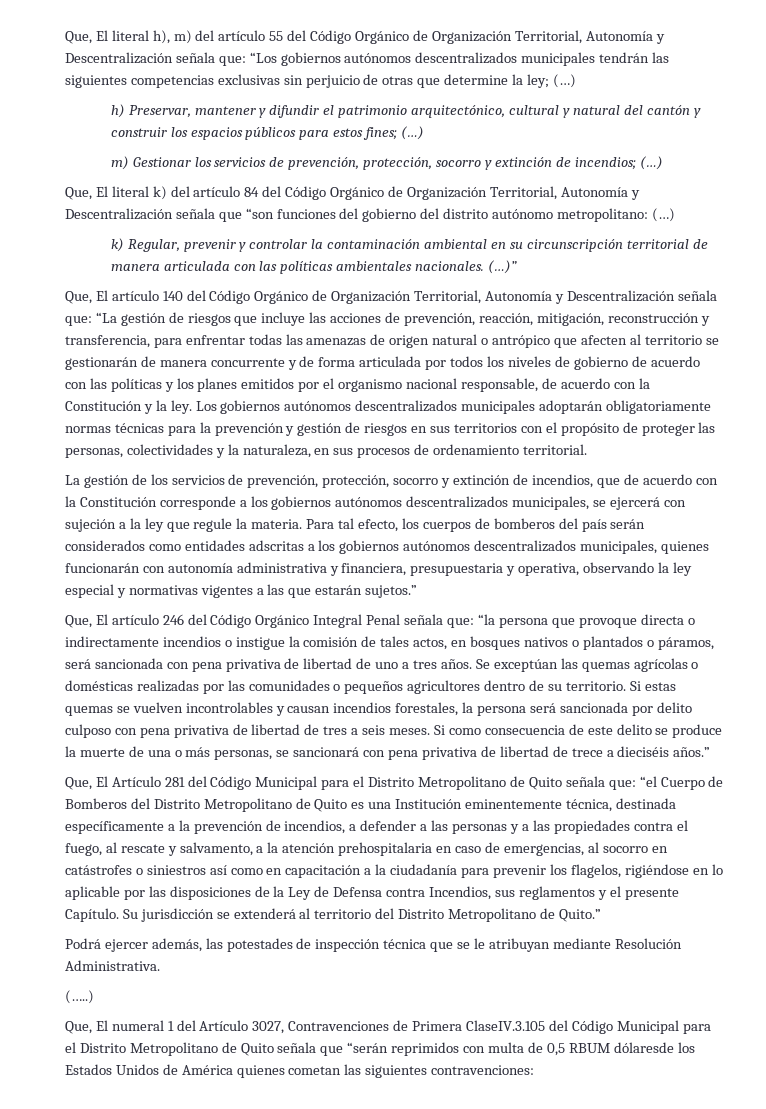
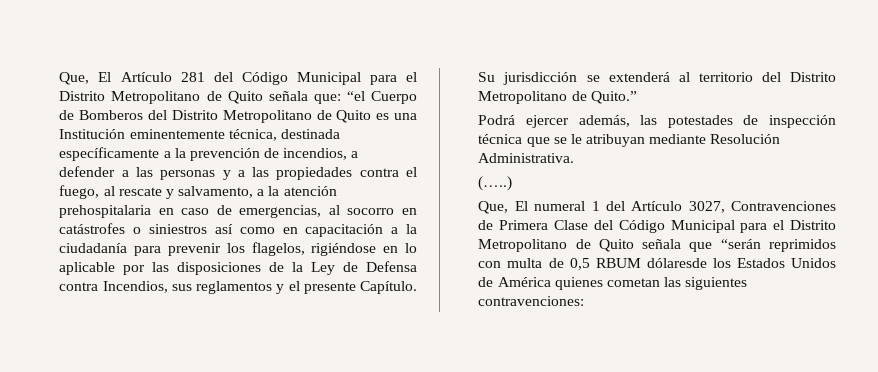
[64,30,665,44] [64,52,670,66] [64,74,576,88] [110,104,701,118] [110,126,425,140] [110,156,663,170] [64,186,640,200] [64,208,675,222] [110,238,708,252] [110,260,518,274] [64,290,717,304] [64,312,710,326] [64,334,719,348] [64,356,700,370] [64,378,650,392] [64,400,712,414] [64,422,716,436] [64,444,588,458] [64,474,718,488] [64,496,686,510] [64,518,646,532] [64,540,710,554] [64,562,692,576] [64,584,418,598] [64,614,695,628] [64,636,714,650] [64,658,699,672] [64,680,676,694] [64,702,692,716] [64,724,723,738] [64,746,711,760] [64,776,108,790] Que, El literal h), m) del artículo 55 del Código Orgánico de Organización Territorial, Autonomía y Descentralización señala que: “Los gobiernos autónomos descentralizados municipales tendrán las siguientes competencias exclusivas sin perjuicio de otras que determine la ley; (…) // h) Preservar, mantener y difundir el patrimonio arquitectónico, cultural y natural del cantón y construir los espacios públicos para estos fines; (…) // m) Gestionar los servicios de prevención, protección, socorro y extinción de incendios; (…) // Que, El literal k) del artículo 84 del Código Orgánico de Organización Territorial, Autonomía y Descentralización señala que “son funciones del gobierno del distrito autónomo metropolitano: (…) // k) Regular, prevenir y controlar la contaminación ambiental en su circunscripción territorial de manera articulada con las políticas ambientales nacionales. (…)” // Que, El artículo 140 del Código Orgánico de Organización Territorial, Autonomía y Descentralización señala que: “La gestión de riesgos que incluye las acciones de prevención, reacción, mitigación, reconstrucción y transferencia, para enfrentar todas las amenazas de origen natural o antrópico que afecten al territorio se gestionarán de manera concurrente y de forma articulada por todos los niveles de gobierno de acuerdo con las políticas y los planes emitidos por el organismo nacional responsable, de acuerdo con la Constitución y la ley. Los gobiernos autónomos descentralizados municipales adoptarán obligatoriamente normas técnicas para la prevención y gestión de riesgos en sus territorios con el propósito de proteger las personas, colectividades y la naturaleza, en sus procesos de ordenamiento territorial. // La gestión de los servicios de prevención, protección, socorro y extinción de incendios, que de acuerdo con la Constitución corresponde a los gobiernos autónomos descentralizados municipales, se ejercerá con sujeción a la ley que regule la materia. Para tal efecto, los cuerpos de bomberos del país serán considerados como entidades adscritas a los gobiernos autónomos descentralizados municipales, quienes funcionarán con autonomía administrativa y financiera, presupuestaria y operativa, observando la ley especial y normativas vigentes a las que estarán sujetos.” // Que, El artículo 246 del Código Orgánico Integral Penal señala que: “la persona que provoque directa o indirectamente incendios o instigue la comisión de tales actos, en bosques nativos o plantados o páramos, será sancionada con pena privativa de libertad de uno a tres años. Se exceptúan las quemas agrícolas o domésticas realizadas por las comunidades o pequeños agricultores dentro de su territorio. Si estas quemas se vuelven incontrolables y causan incendios forestales, la persona será sancionada por delito culposo con pena privativa de libertad de tres a seis meses. Si como consecuencia de este delito se produce la muerte de una o más personas, se sancionará con pena privativa de libertad de trece a dieciséis años.” // Que, El -> [59,72,112,85] Que, El
[466,1020,546,1031] ClaseIV.3.105 -> [554,220,589,230] Clase

